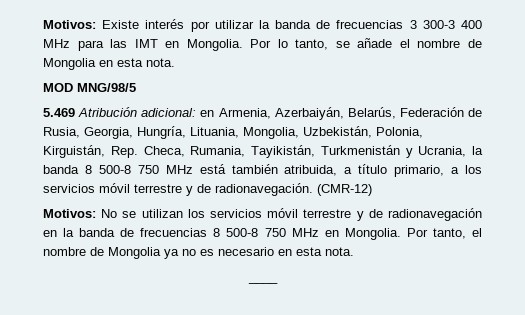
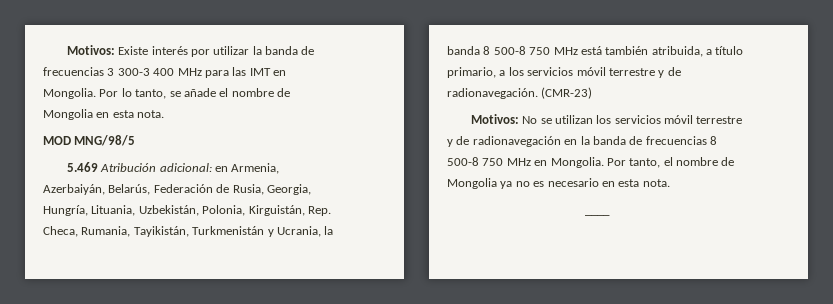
[243,127,299,139] Mongolia, -> (136, 210) none
[317,184,372,196] (CMR-12) -> [541,87,593,99] (CMR-23)

